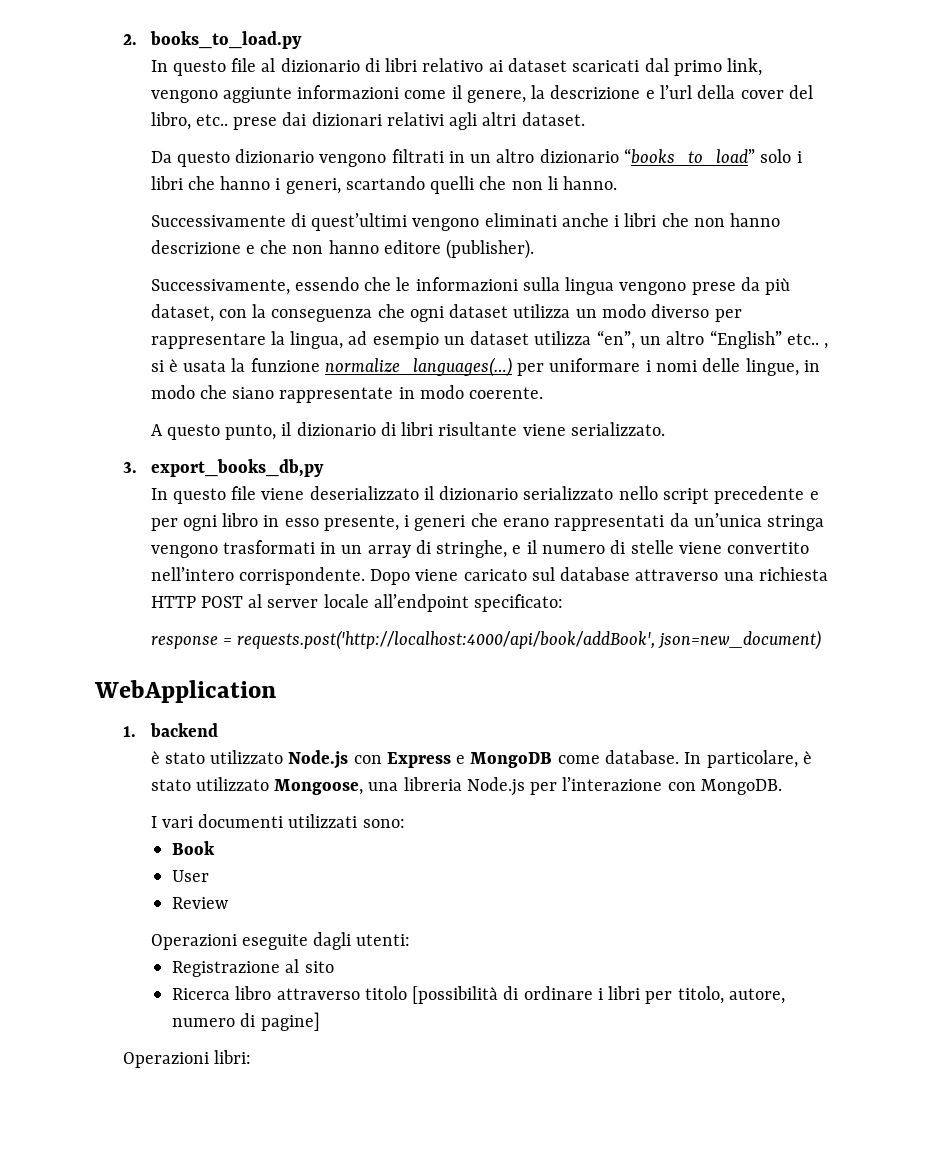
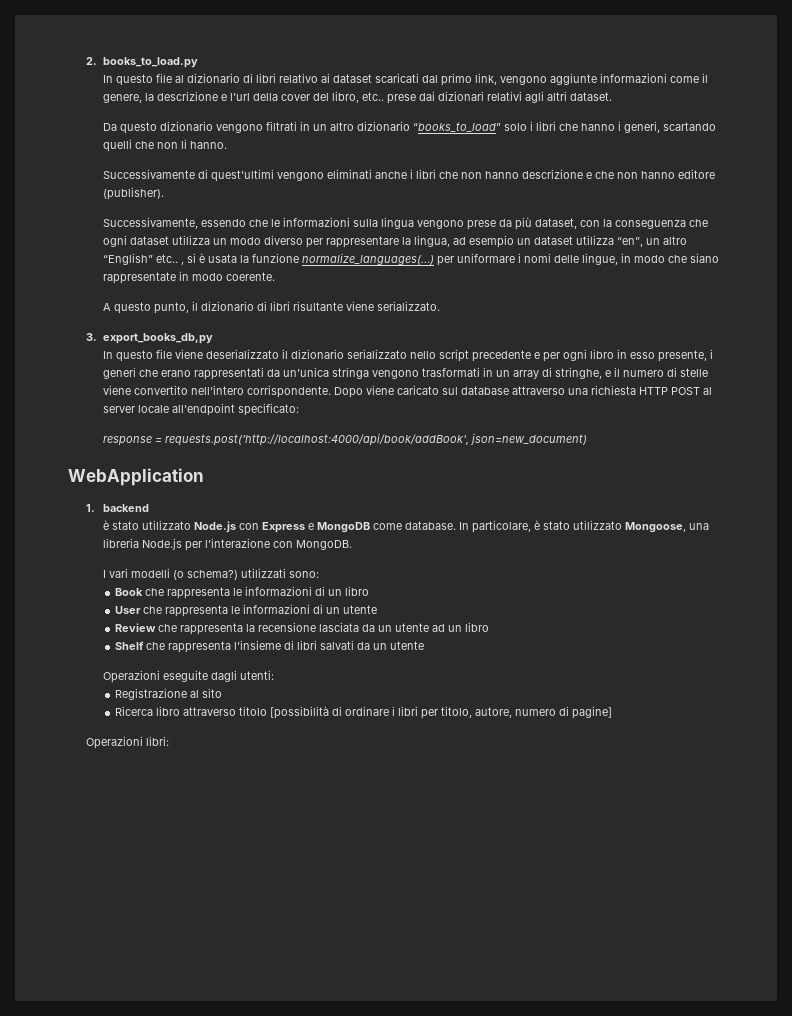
[198,814,284,828] documenti -> [131,568,239,580] modelli (o schema?)
[172,870,210,882] [172,897,229,909] // User // Review -> [145,586,370,599] [115,604,378,617] [115,622,490,635] [115,640,425,653] che rappresenta le informazioni di un libro // User che rappresenta le informazioni di un utente // Review che rappresenta la recensione lasciata da un utente ad un libro // Shelf che rappresenta l’insieme di libri salvati da un utente

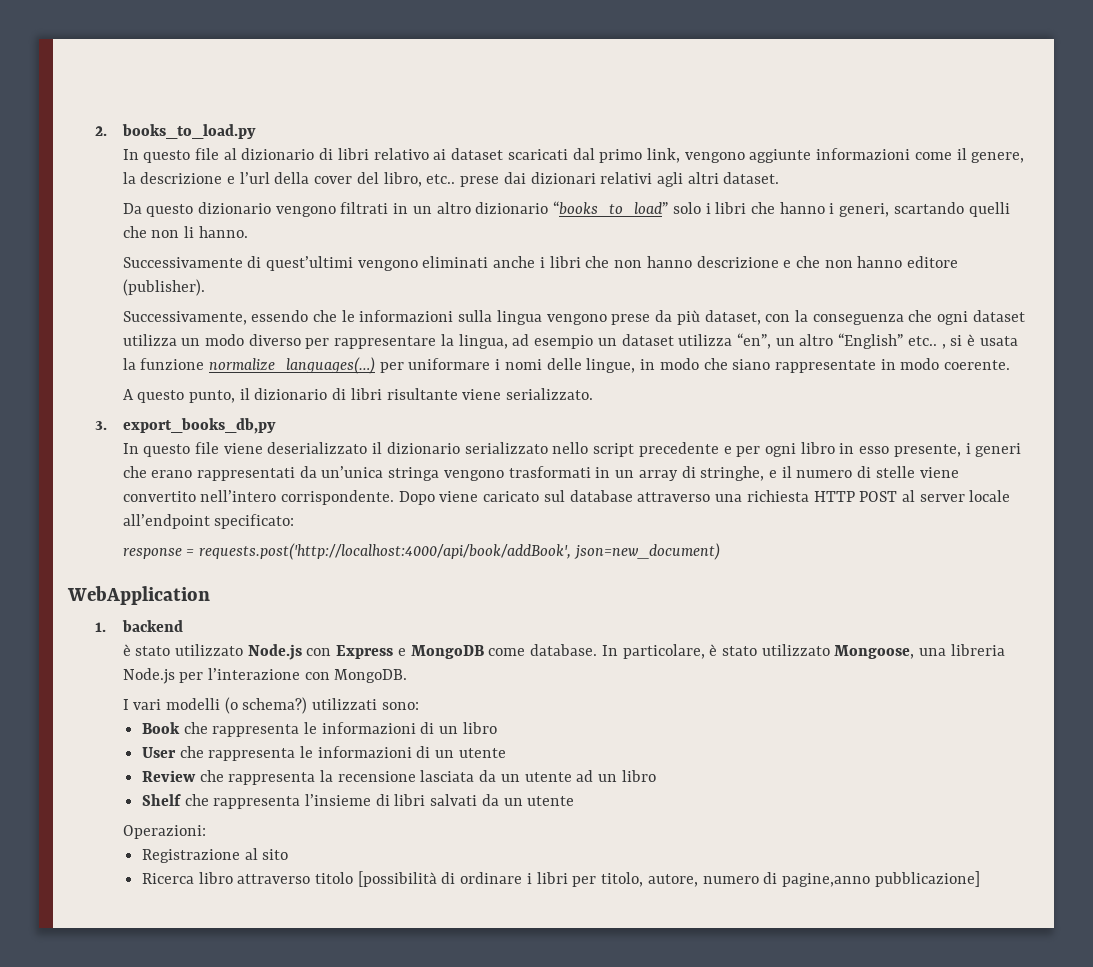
[103,670,275,683] Operazioni eseguite dagli utenti: -> [122,825,206,839] Operazioni:
[572,706,613,719] [85,736,169,749] pagine] // Operazioni libri: -> [781,871,980,887] pagine,anno pubblicazione]

